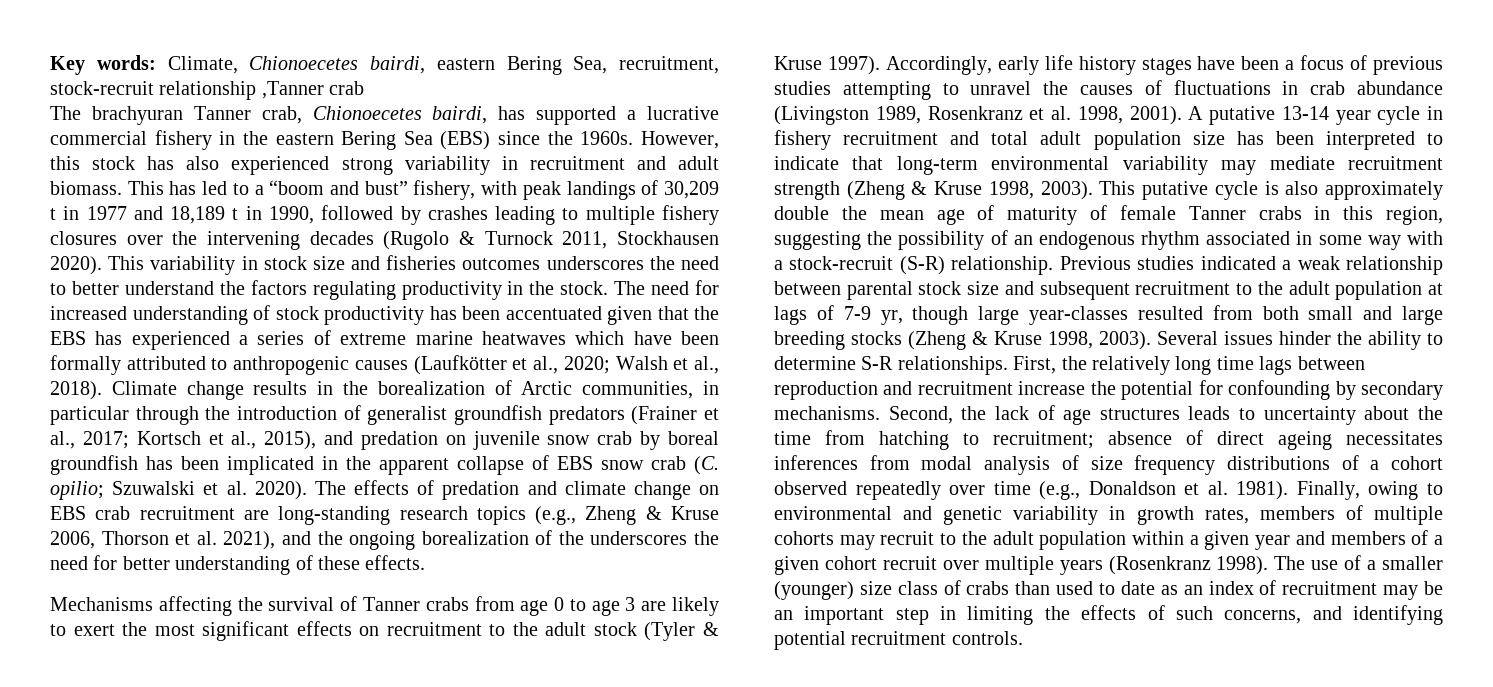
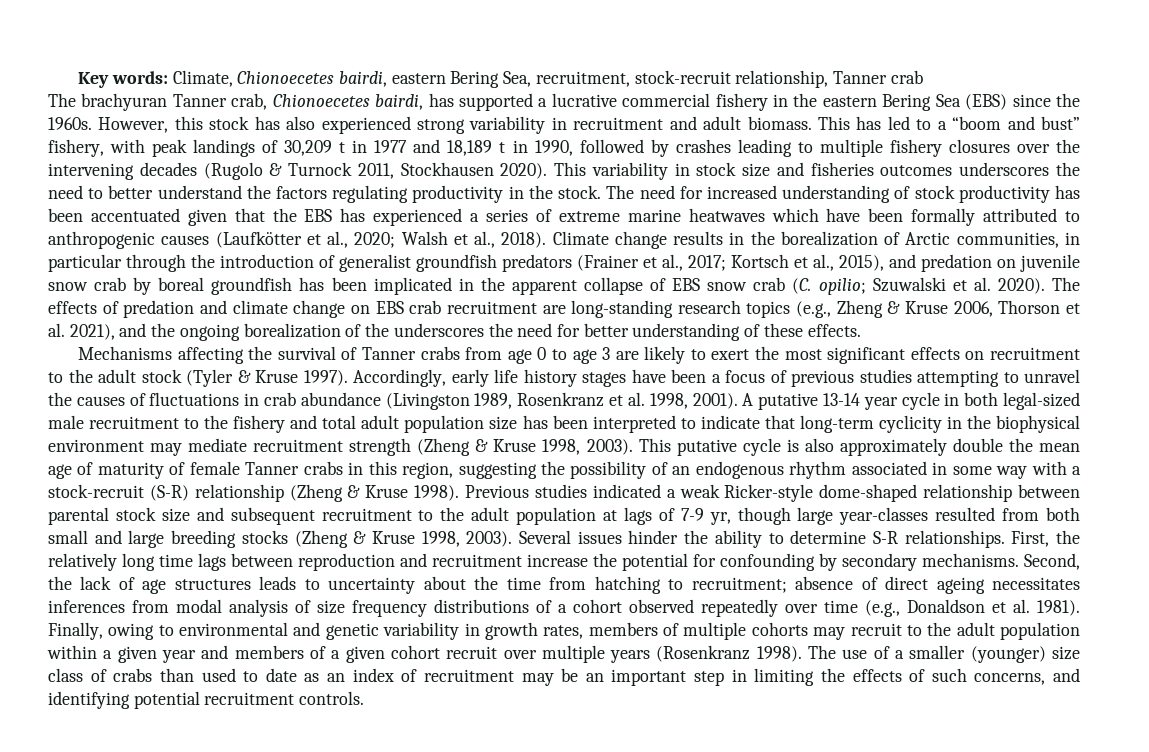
[159,81,324,100] relationship ,Tanner -> [735,70,888,88] relationship, Tanner
[774,130,939,150] fishery recruitment -> [964,392,1081,410] [48,415,286,433] both legal-sized male recruitment to the fishery
[991,156,1208,175] environmental variability -> [878,415,1080,433] [48,439,144,452] cyclicity in the biophysical environment
[951,256,1054,275] relationship. -> [194,484,460,502] relationship (Zheng & Kruse 1998).
(1340, 263) none -> [724,484,918,502] Ricker-style dome-shaped

